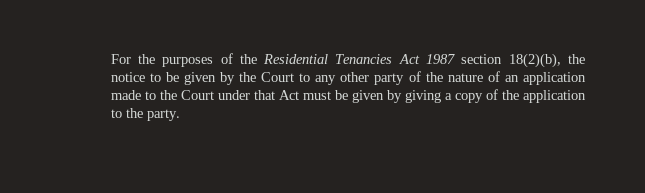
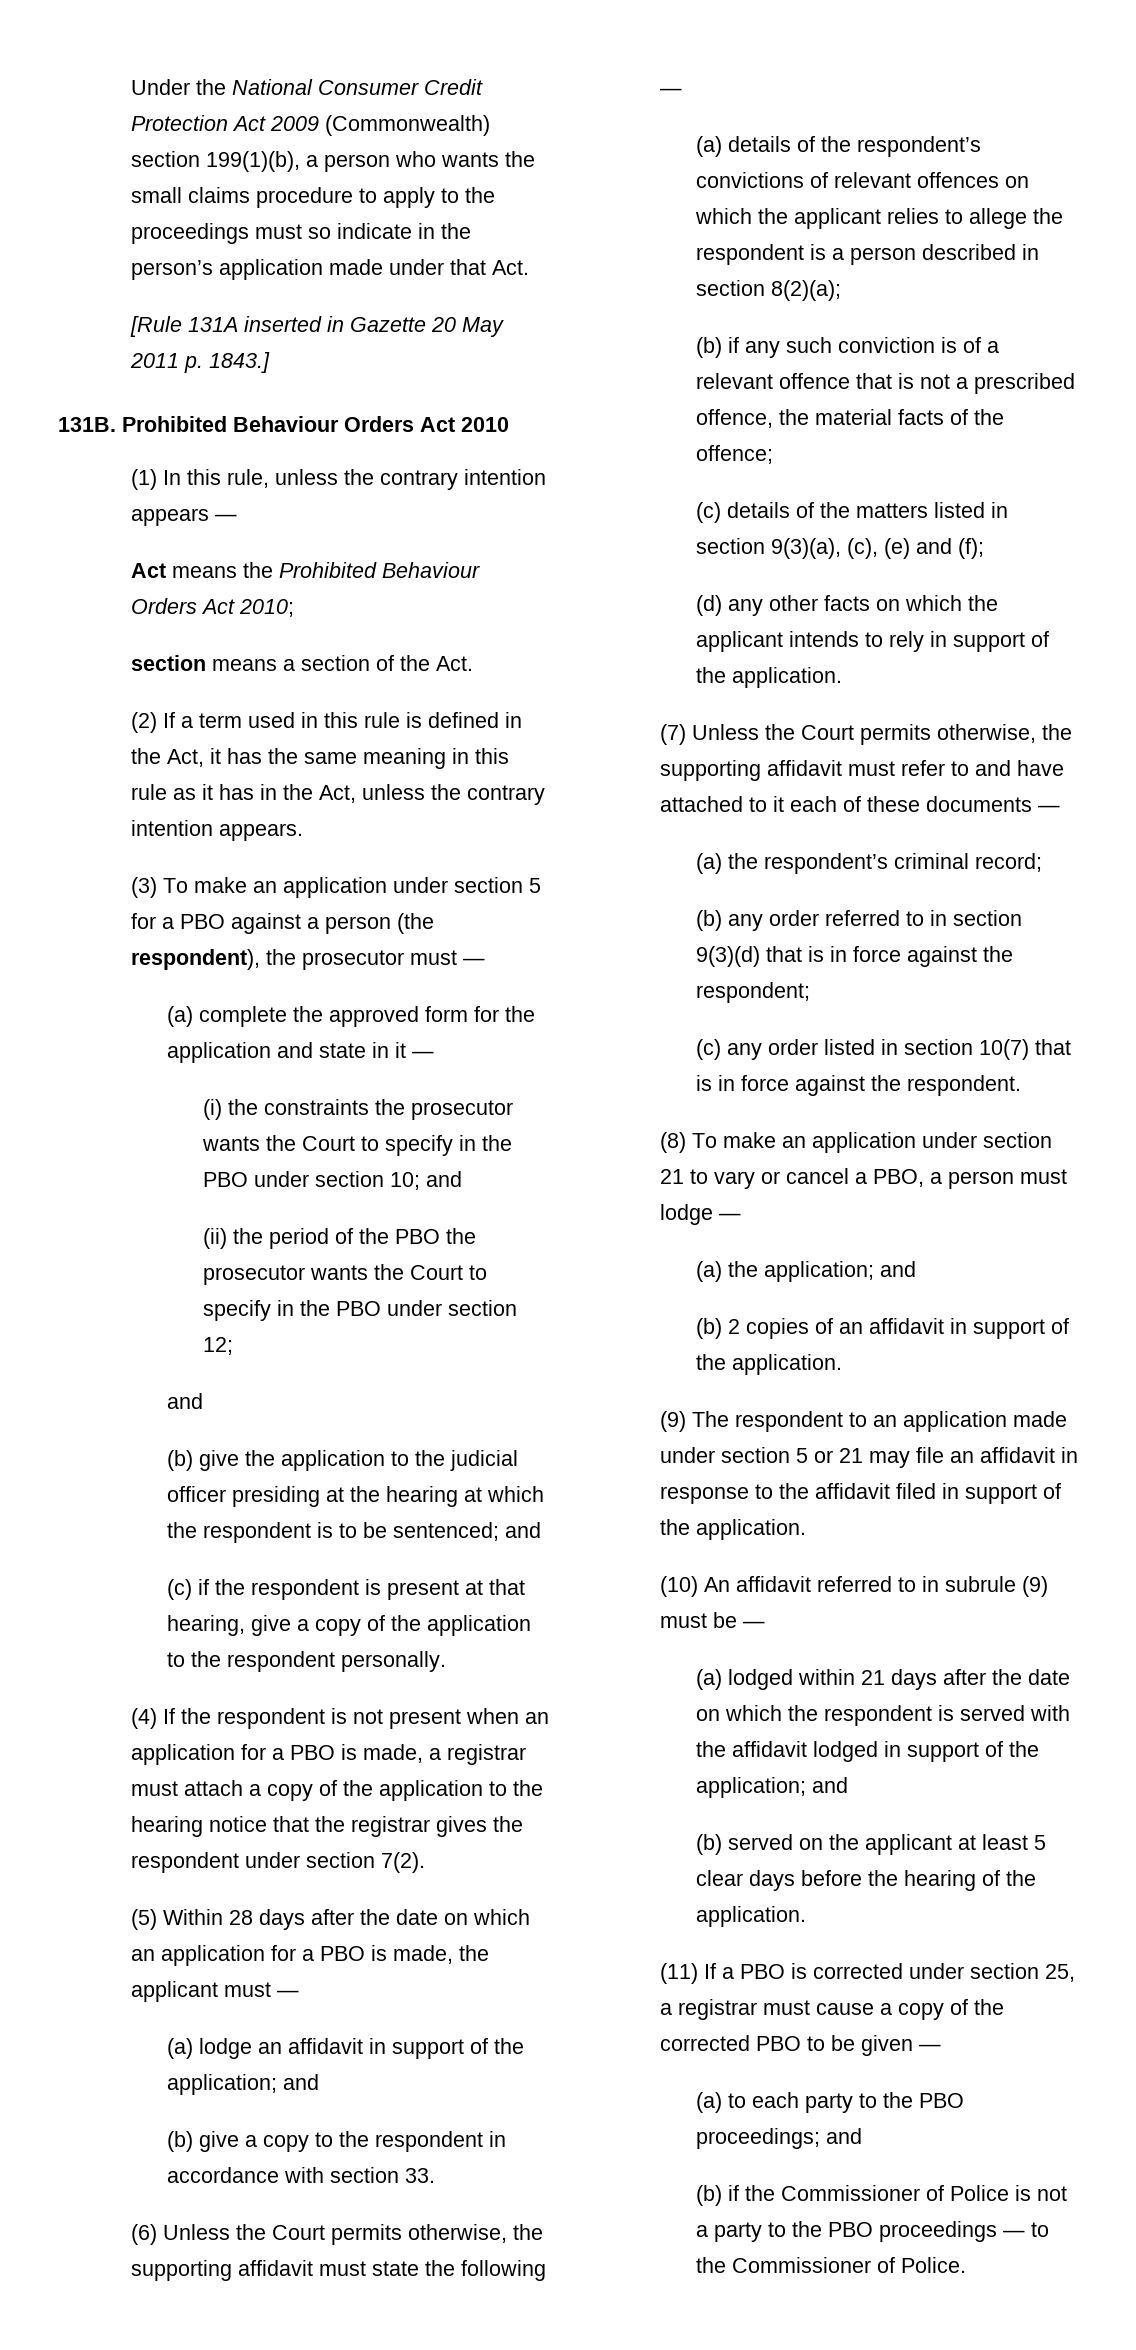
[110,53,586,68] [110,71,586,85] [110,89,586,103] [110,108,180,121] For the purposes of the Residential Tenancies Act 1987 section 18(2)(b), the notice to be given by the Court to any other party of the nature of an application made to the Court under that Act must be given by giving a copy of the application to the party. -> [130,79,483,95] [130,115,490,136] [130,151,535,172] [130,187,495,208] [130,223,471,244] [130,259,529,280] [129,316,504,337] [129,352,270,373] [58,416,509,432] [130,469,546,490] [130,508,237,526] [130,562,480,578] [130,598,294,617] [130,655,473,671] [130,712,522,733] [130,748,509,769] [130,784,545,805] [130,820,303,841] [130,877,541,898] [130,913,434,934] [130,949,485,970] [167,1006,536,1027] [167,1042,435,1063] [203,1099,514,1120] [202,1135,513,1156] [203,1171,463,1190] [203,1228,477,1249] [203,1264,488,1285] [203,1300,518,1321] [203,1337,234,1355] [167,1393,204,1409] [167,1450,519,1471] [167,1486,545,1507] [167,1522,542,1543] [167,1579,526,1600] [167,1615,532,1636] [167,1651,447,1672] [130,1708,549,1729] [130,1744,526,1765] [130,1780,543,1801] [130,1816,523,1837] [130,1852,425,1873] [130,1909,530,1930] [130,1945,489,1966] [130,1981,299,2002] [167,2038,525,2059] [167,2074,320,2095] [167,2131,507,2152] [167,2167,436,2183] [130,2224,543,2245] [130,2260,546,2281] [659,88,682,95] [696,136,982,157] [696,172,1030,188] [695,208,1064,229] [696,244,1040,265] [696,280,842,301] [696,337,1000,358] [696,373,1076,394] [696,409,1005,428] [696,445,774,464] [696,502,1009,523] [696,538,985,559] [696,595,999,616] [696,631,1050,652] [696,667,843,688] [659,724,1072,745] [659,760,1064,781] [659,796,1060,812] [696,853,1043,874] [696,910,1023,931] [696,946,1014,967] [696,982,811,1003] [696,1039,1072,1060] [696,1075,1022,1096] [659,1132,1052,1153] [659,1168,1067,1189] [659,1204,741,1225] [696,1261,917,1282] [696,1318,1070,1339] [696,1354,843,1375] [659,1411,1067,1432] [659,1447,1078,1468] [659,1483,1061,1504] [659,1519,806,1540] [659,1576,1048,1597] [659,1612,765,1628] [696,1669,1071,1690] [696,1705,1071,1726] [696,1741,1040,1762] [696,1777,849,1798] [696,1834,1047,1855] [696,1870,1037,1891] [696,1906,807,1927] [659,1963,1075,1984] [659,1999,1004,2020] [659,2035,941,2056] [696,2092,965,2113] [696,2128,863,2149] [696,2185,1068,2206] [696,2221,1050,2242] [696,2257,967,2273] Under the National Consumer Credit Protection Act 2009 (Commonwealth) section 199(1)(b), a person who wants the small claims procedure to apply to the proceedings must so indicate in the person’s application made under that Act. // [Rule 131A inserted in Gazette 20 May 2011 p. 1843.] // 131B. Prohibited Behaviour Orders Act 2010 // (1) In this rule, unless the contrary intention appears — // Act means the Prohibited Behaviour Orders Act 2010; // section means a section of the Act. // (2) If a term used in this rule is defined in the Act, it has the same meaning in this rule as it has in the Act, unless the contrary intention appears. // (3) To make an application under section 5 for a PBO against a person (the respondent), the prosecutor must — // (a) complete the approved form for the application and state in it — // (i) the constraints the prosecutor wants the Court to specify in the PBO under section 10; and // (ii) the period of the PBO the prosecutor wants the Court to specify in the PBO under section 12; // and // (b) give the application to the judicial officer presiding at the hearing at which the respondent is to be sentenced; and // (c) if the respondent is present at that hearing, give a copy of the application to the respondent personally. // (4) If the respondent is not present when an application for a PBO is made, a registrar must attach a copy of the application to the hearing notice that the registrar gives the respondent under section 7(2). // (5) Within 28 days after the date on which an application for a PBO is made, the applicant must — // (a) lodge an affidavit in support of the application; and // (b) give a copy to the respondent in accordance with section 33. // (6) Unless the Court permits otherwise, the supporting affidavit must state the following — // (a) details of the respondent’s convictions of relevant offences on which the applicant relies to allege the respondent is a person described in section 8(2)(a); // (b) if any such conviction is of a relevant offence that is not a prescribed offence, the material facts of the offence; // (c) details of the matters listed in section 9(3)(a), (c), (e) and (f); // (d) any other facts on which the applicant intends to rely in support of the application. // (7) Unless the Court permits otherwise, the supporting affidavit must refer to and have attached to it each of these documents — // (a) the respondent’s criminal record; // (b) any order referred to in section 9(3)(d) that is in force against the respondent; // (c) any order listed in section 10(7) that is in force against the respondent. // (8) To make an application under section 21 to vary or cancel a PBO, a person must lodge — // (a) the application; and // (b) 2 copies of an affidavit in support of the application. // (9) The respondent to an application made under section 5 or 21 may file an affidavit in response to the affidavit filed in support of the application. // (10) An affidavit referred to in subrule (9) must be — // (a) lodged within 21 days after the date on which the respondent is served with the affidavit lodged in support of the application; and // (b) served on the applicant at least 5 clear days before the hearing of the application. // (11) If a PBO is corrected under section 25, a registrar must cause a copy of the corrected PBO to be given — // (a) to each party to the PBO proceedings; and // (b) if the Commissioner of Police is not a party to the PBO proceedings — to the Commissioner of Police.

